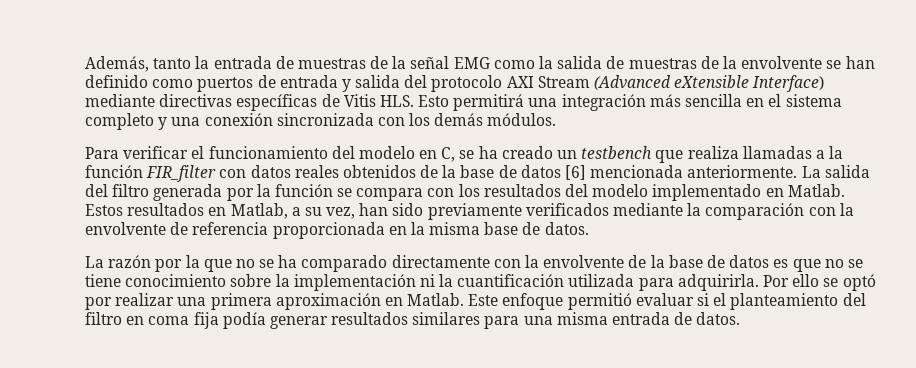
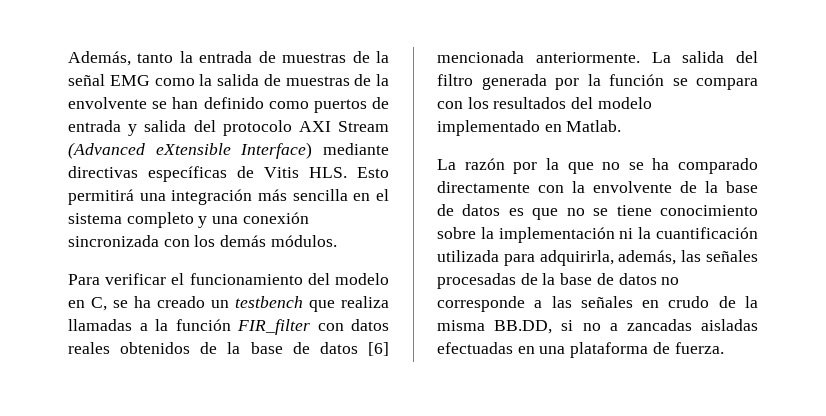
[85,203,854,220] [85,222,589,239] Estos resultados en Matlab, a su vez, han sido previamente verificados mediante la comparación con la envolvente de referencia proporcionada en la misma base de datos. -> (622, 126) none
[677,274,876,291] [85,293,866,310] [85,312,741,329] adquirirla. Por ello se optó por realizar una primera aproximación en Matlab. Este enfoque permitió evaluar si el planteamiento del filtro en coma fija podía generar resultados similares para una misma entrada de datos. -> [539,250,758,266] [437,273,680,289] [437,296,758,312] [437,319,758,334] [437,342,724,358] adquirirla, además, las señales procesadas de la base de datos no corresponde a las señales en crudo de la misma BB.DD, si no a zancadas aisladas efectuadas en una plataforma de fuerza.

